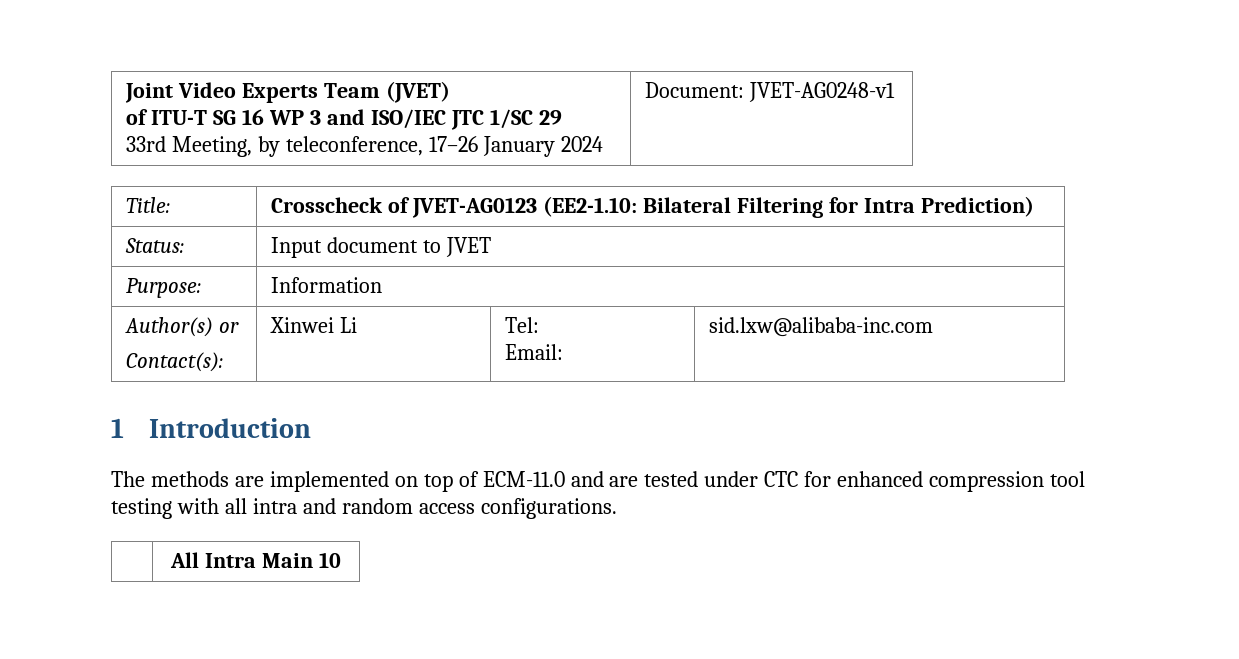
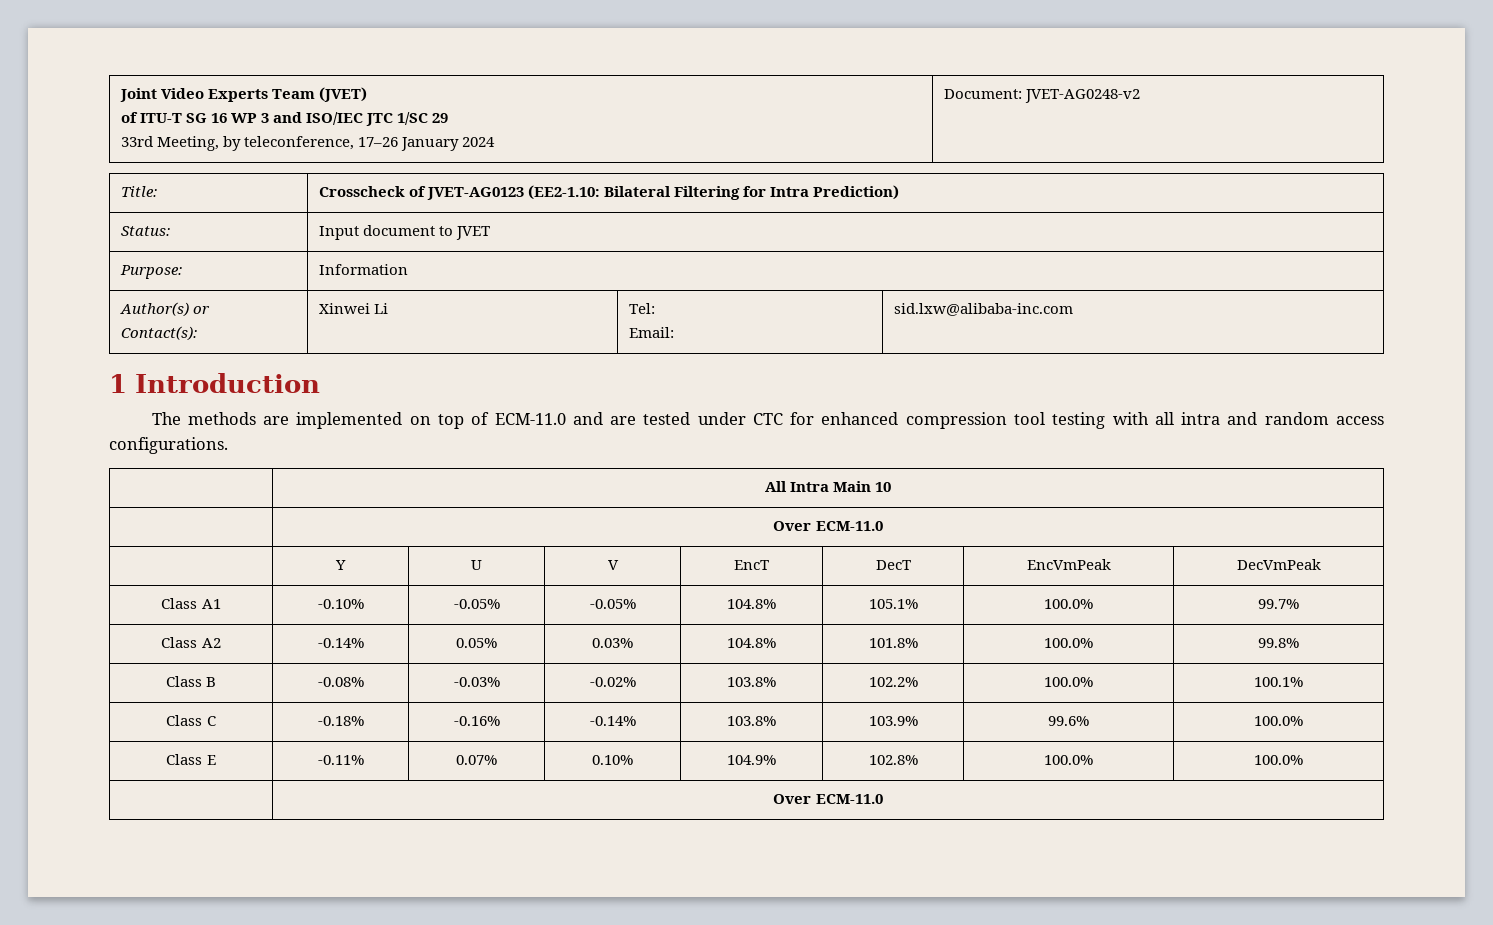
[749,82,896,102] JVET-AG0248-v1 -> [1024,89,1140,103] JVET-AG0248-v2
(341, 560) none -> [773,521,883,531] [335,560,346,570] [471,560,482,570] [607,560,619,570] [734,560,769,570] [875,560,911,570] [1026,559,1111,570] [1236,559,1321,570] [161,598,221,609] [317,599,364,609] [453,599,500,609] [589,599,636,609] [727,599,776,609] [868,599,918,609] [1044,599,1093,609] [1258,599,1299,609] [161,637,221,648] [317,638,364,648] [456,638,497,648] [592,638,633,648] [727,638,776,648] [868,638,918,648] [1044,638,1093,648] [1258,638,1299,648] [165,676,217,687] [317,677,364,687] [453,677,500,687] [589,677,636,687] [727,677,776,687] [868,677,918,687] [1044,677,1093,687] [1254,677,1303,687] [166,715,216,726] [317,716,364,726] [453,716,500,726] [589,716,636,726] [727,716,776,726] [868,716,918,726] [1048,716,1089,726] [1254,716,1303,726] [166,754,216,765] [317,755,364,765] [456,755,497,765] [592,755,633,765] [727,755,776,765] [868,755,918,765] [1044,755,1093,765] [1254,755,1303,765] [773,794,883,804] // | Over ECM-11.0 // | Y | U | V | EncT | DecT | EncVmPeak | DecVmPeak // Class A1 | -0.10% | -0.05% | -0.05% | 104.8% | 105.1% | 100.0% | 99.7% // Class A2 | -0.14% | 0.05% | 0.03% | 104.8% | 101.8% | 100.0% | 99.8% // Class B | -0.08% | -0.03% | -0.02% | 103.8% | 102.2% | 100.0% | 100.1% // Class C | -0.18% | -0.16% | -0.14% | 103.8% | 103.9% | 99.6% | 100.0% // Class E | -0.11% | 0.07% | 0.10% | 104.9% | 102.8% | 100.0% | 100.0% // | Over ECM-11.0

